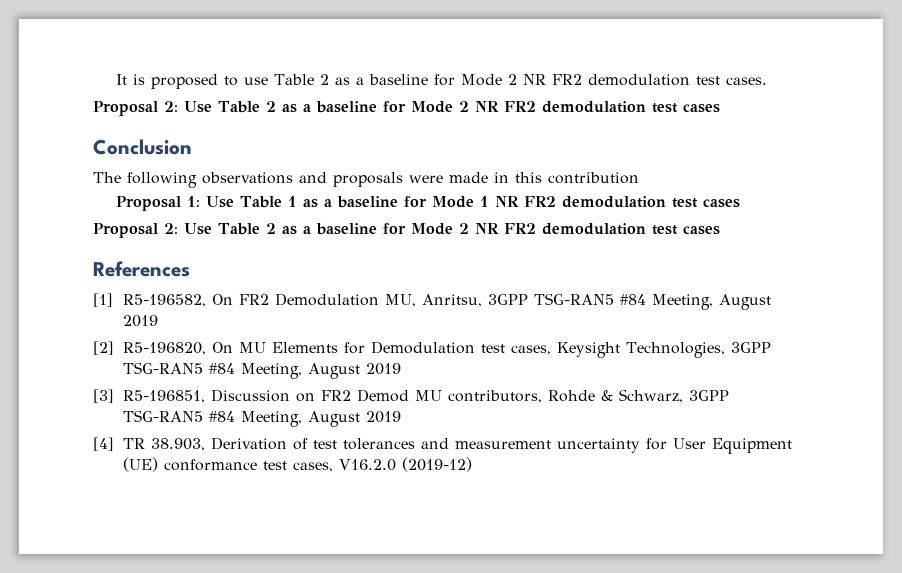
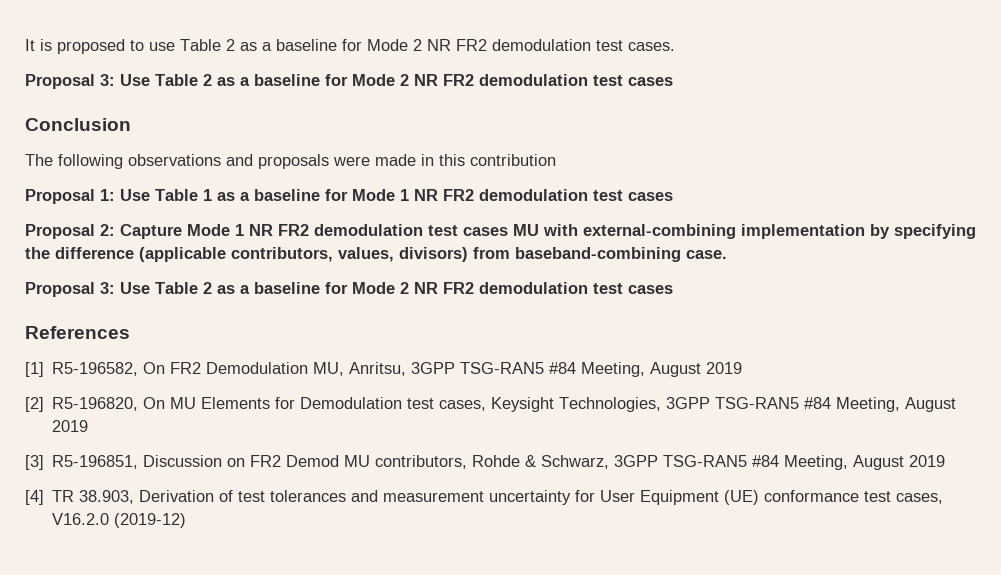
[164,101,178,112] 2: -> [100,74,115,86] 3:
(178, 228) none -> [120,224,976,239] [25,247,727,262] [25,282,115,297] Capture Mode 1 NR FR2 demodulation test cases MU with external-combining implementation by specifying the difference (applicable contributors, values, divisors) from baseband-combining case. // Proposal 3:

